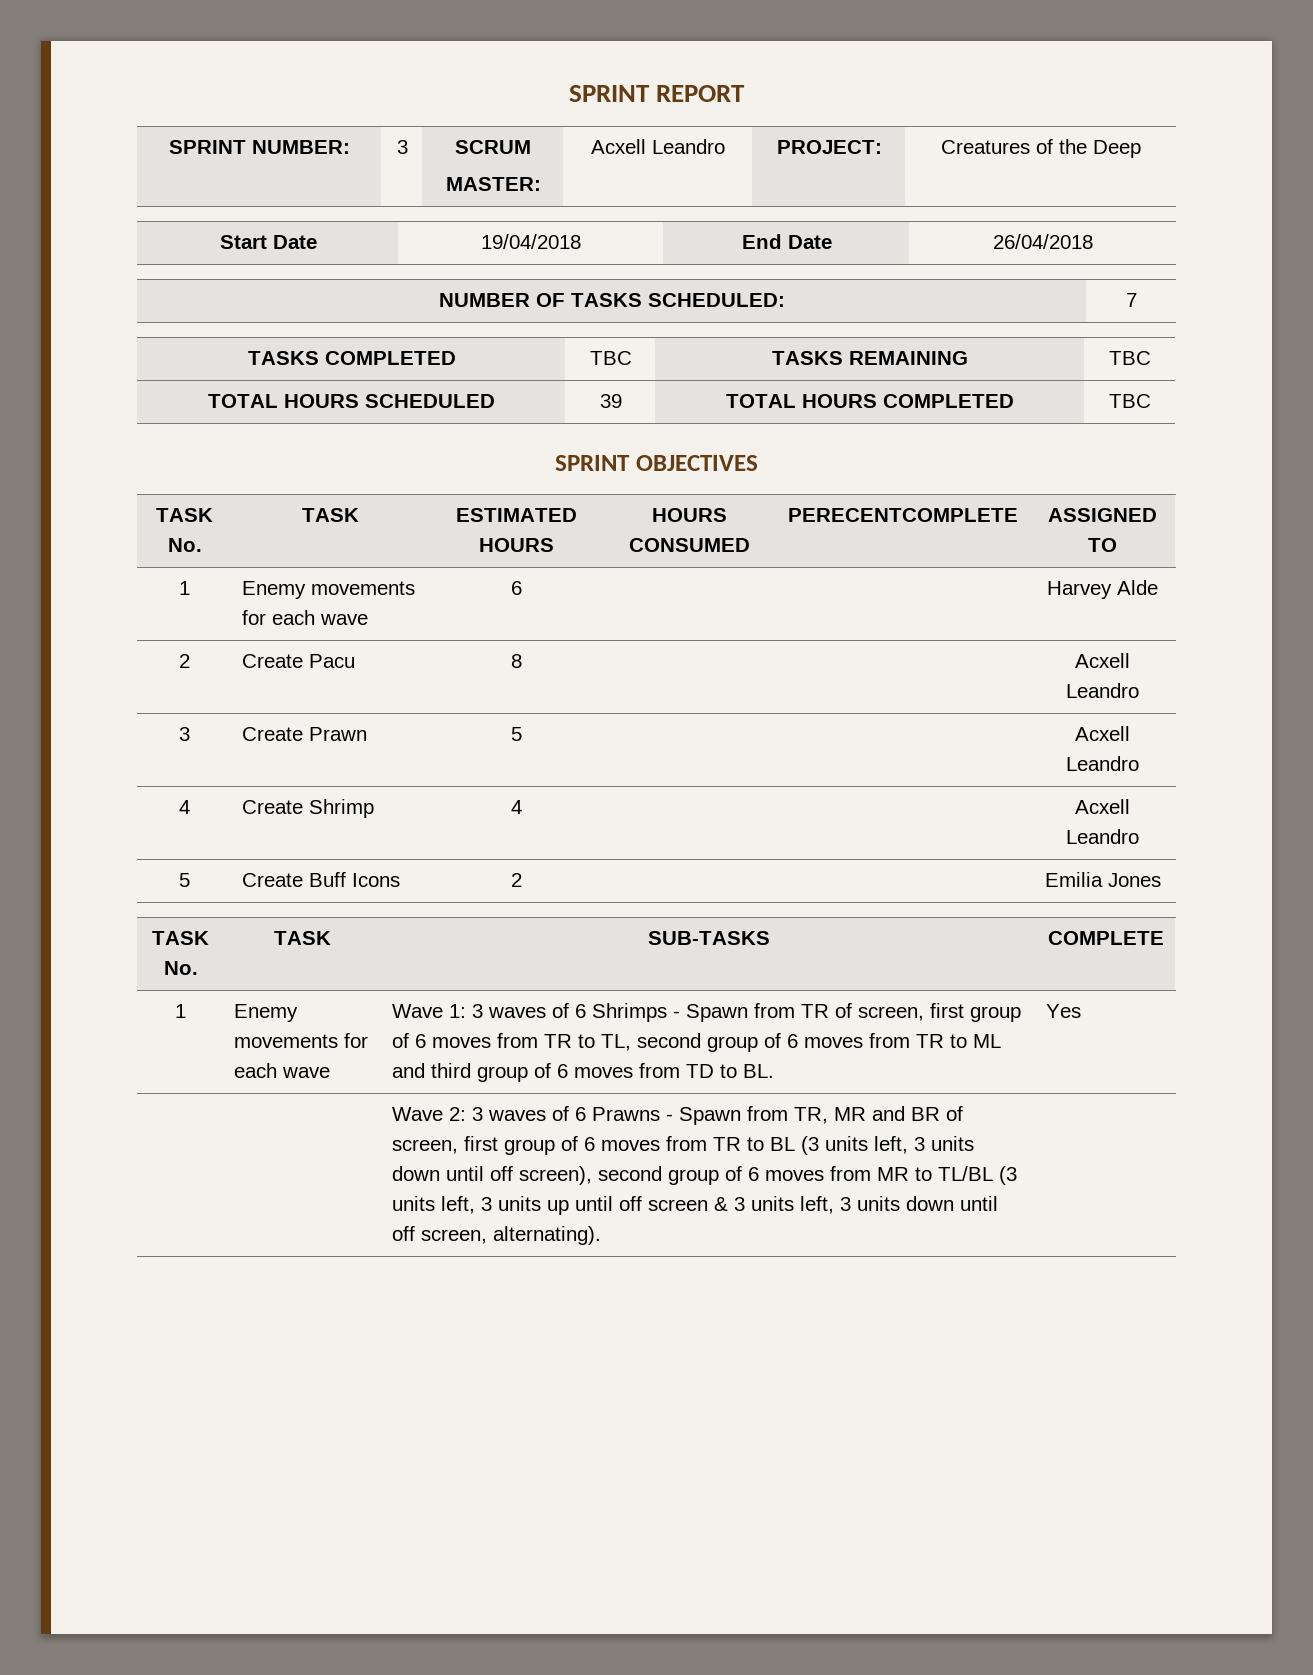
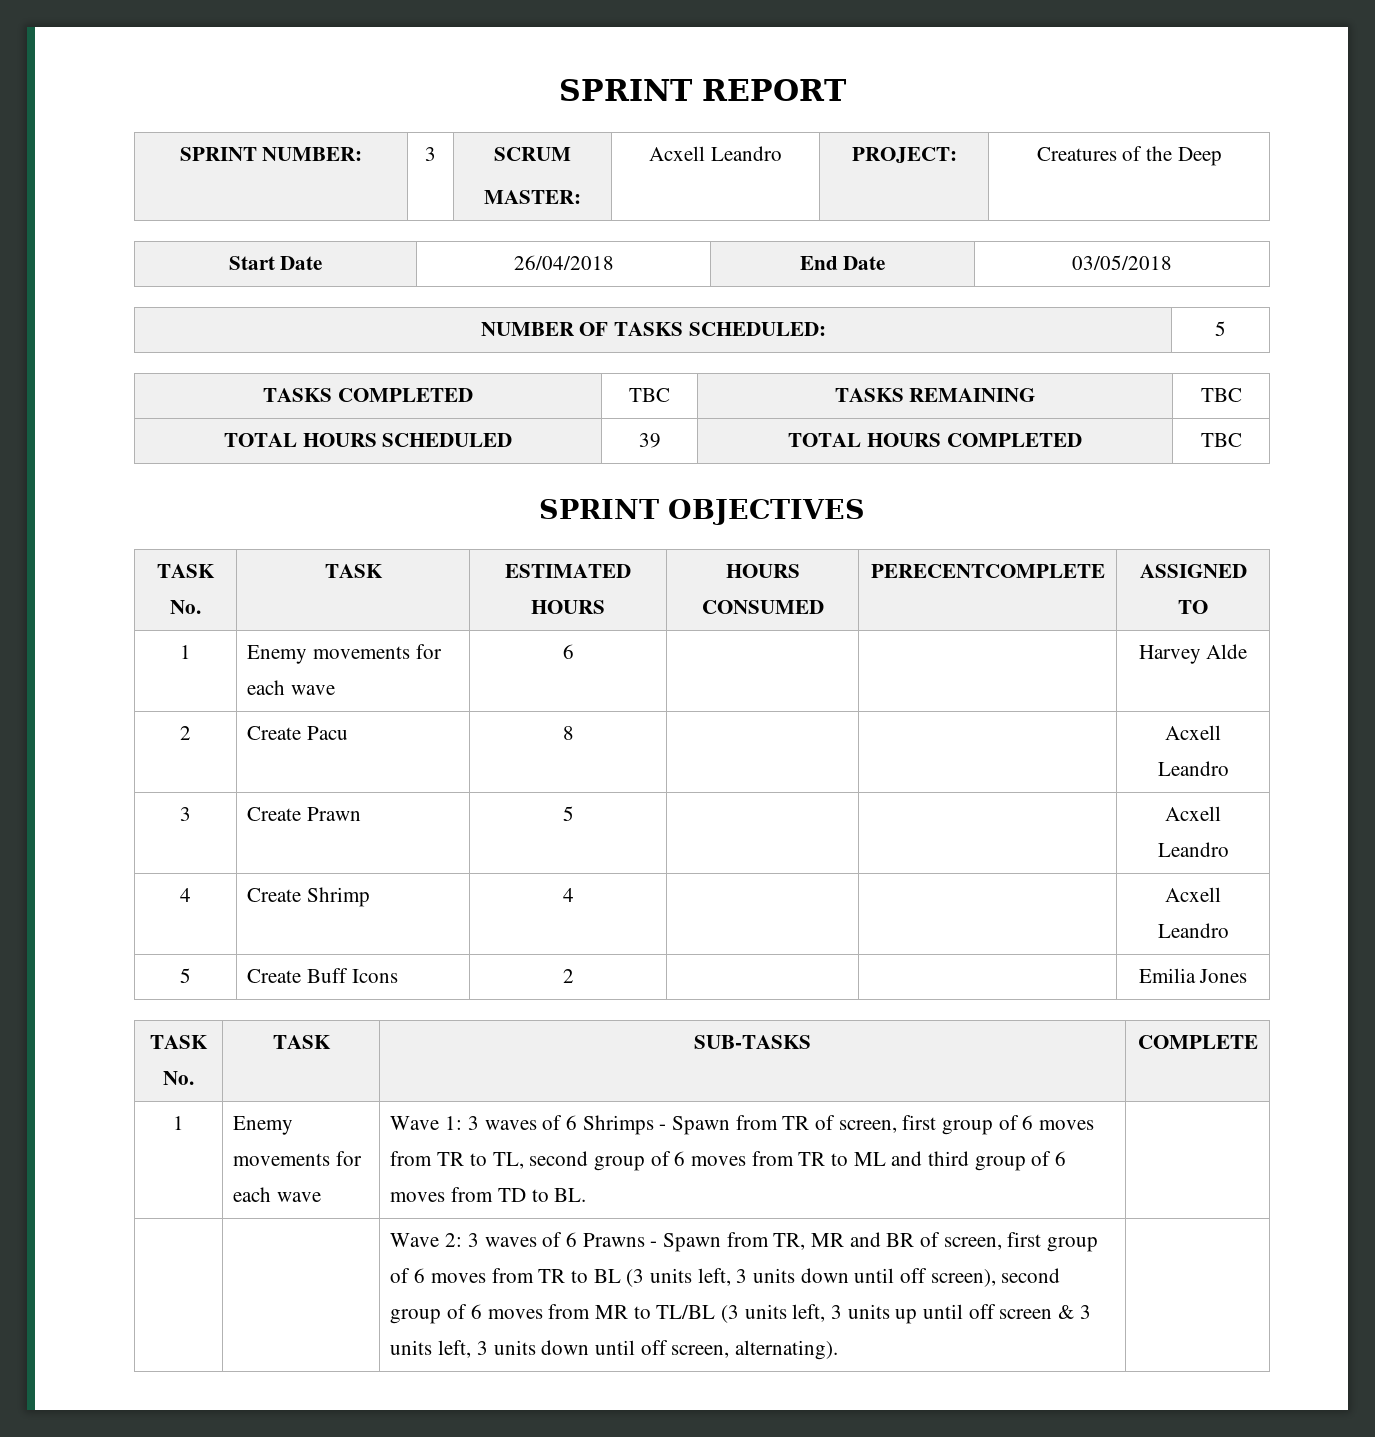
[481,234,581,249] 19/04/2018 -> [513,255,614,270] 26/04/2018
[992,234,1093,249] 26/04/2018 -> [1072,255,1172,270] 03/05/2018
[1125,293,1137,307] 7 -> [1215,321,1226,336] 5
[1046,1004,1082,1018] Yes -> (587, 1195) none

